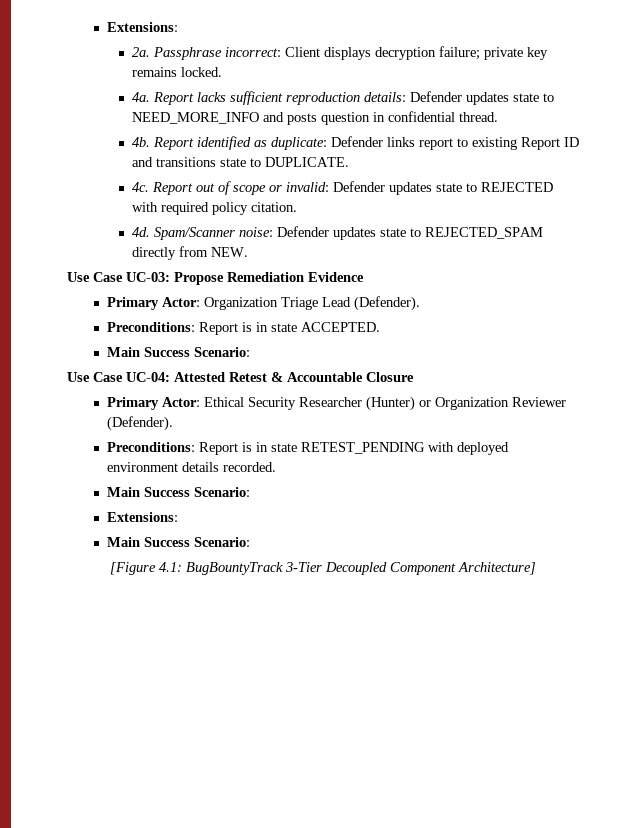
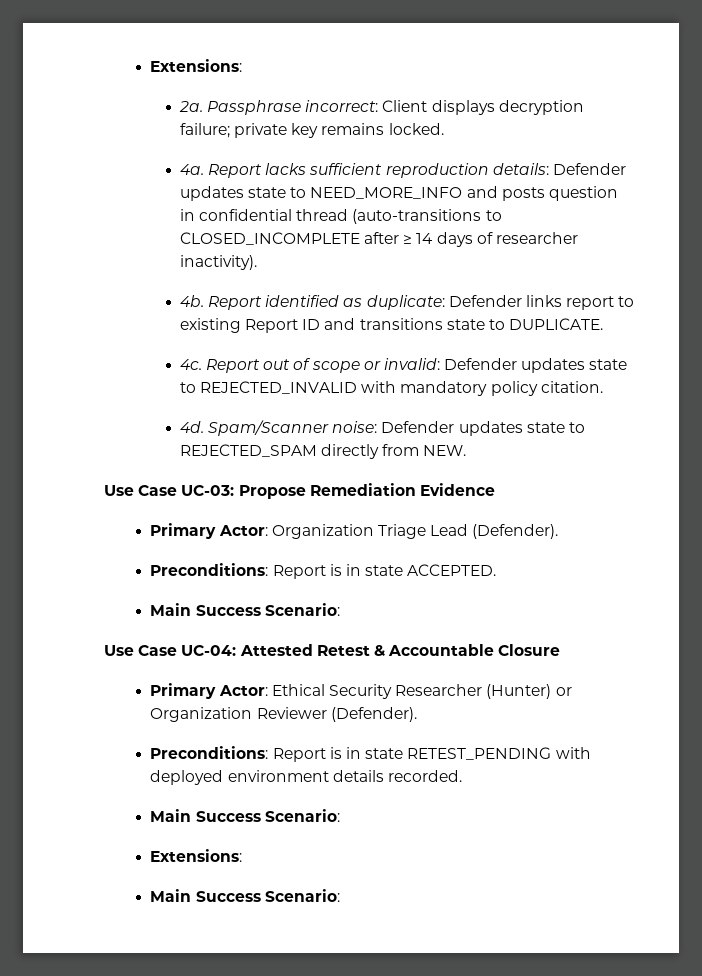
[458,112,498,122] thread. -> [296,209,502,224] [179,232,578,247] [179,255,257,270] thread (auto-transitions to CLOSED_INCOMPLETE after ≥ 14 days of researcher inactivity).
[480,182,553,192] [131,202,209,215] REJECTED with required -> [199,381,488,396] REJECTED_INVALID with mandatory
[110,562,536,575] // [Figure 4.1: BugBountyTrack 3-Tier Decoupled Component Architecture] -> (340, 895) none

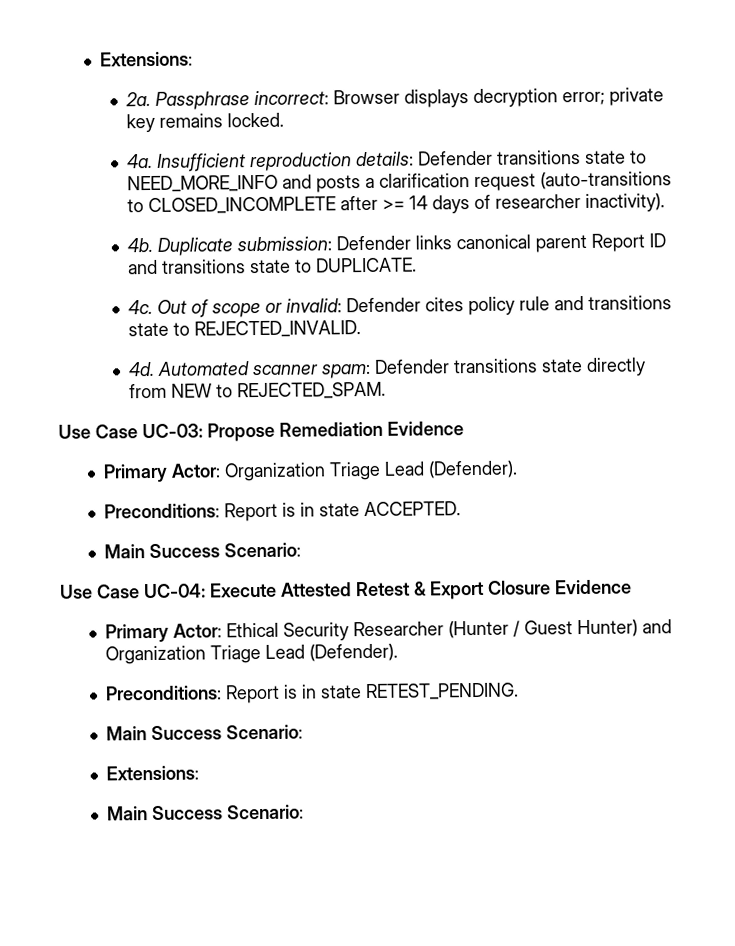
[382,100,428,112] Client -> [333,89,401,105] Browser
[179,123,230,138] failure; -> [562,91,606,106] error;
[207,163,383,178] Report lacks sufficient -> [157,153,247,172] Insufficient
[179,186,244,201] updates -> [497,150,582,165] transitions
[548,186,618,201] [179,209,349,221] question in confidential thread -> [365,173,537,191] a clarification request
[403,235,413,244] ≥ -> [382,199,406,210] >=
[207,295,635,310] [179,318,241,333] Report identified as duplicate: Defender links report to existing -> [157,234,588,256] Duplicate submission: Defender links canonical parent
[205,359,291,373] Report out -> [157,299,188,314] Out
[521,358,628,373] [179,381,603,396] [179,420,585,436] [179,444,467,459] updates state to REJECTED_INVALID with mandatory policy citation. // 4d. Spam/Scanner noise: Defender updates state to REJECTED_SPAM directly from NEW. -> [425,295,673,316] [128,320,362,338] [128,357,647,379] [129,381,387,400] cites policy rule and transitions state to REJECTED_INVALID. // 4d. Automated scanner spam: Defender transitions state directly from NEW to REJECTED_SPAM.
(237, 650) none -> [210,582,277,598] Execute
[388,644,495,656] Accountable -> [430,580,484,600] Export
(561, 650) none -> [555,579,632,595] Evidence
[486,684,572,699] [150,707,417,722] [150,746,591,762] [150,770,462,785] (Hunter) or Organization Reviewer (Defender). // Preconditions: Report is in state RETEST_PENDING with deployed environment details recorded. -> [448,619,673,639] [105,643,399,665] [105,682,520,704] (Hunter / Guest Hunter) and Organization Triage Lead (Defender). // Preconditions: Report is in state RETEST_PENDING.

